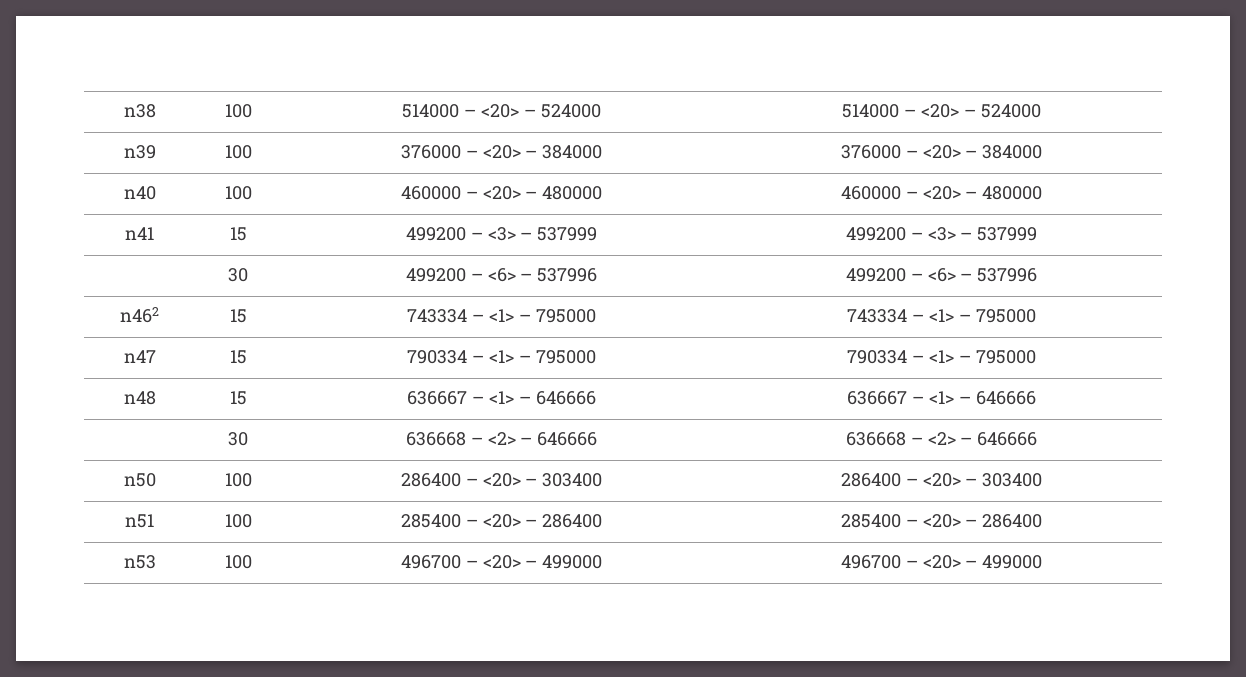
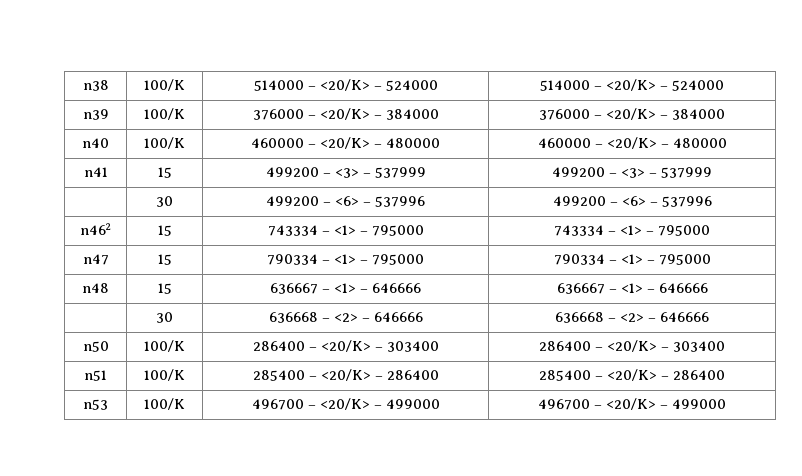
[224,104,252,118] [402,104,519,118] 100 | 514000 – <20> -> [144,79,185,91] [253,79,370,91] 100/K | 514000 – <20/K>
[921,104,959,118] <20> -> [606,79,656,91] <20/K>
[224,145,252,159] [400,145,521,159] 100 | 376000 – <20> -> [144,108,185,120] [252,108,370,120] 100/K | 376000 – <20/K>
[922,145,961,159] <20> -> [606,108,656,120] <20/K>
[224,186,252,200] [400,186,521,200] 100 | 460000 – <20> -> [144,137,185,149] [251,137,370,149] 100/K | 460000 – <20/K>
[922,186,961,200] <20> -> [606,137,657,149] <20/K>
[224,473,252,487] [400,473,521,487] 100 | 286400 – <20> -> [144,340,185,352] [252,340,371,352] 100/K | 286400 – <20/K>
[922,473,961,487] <20> -> [607,340,657,352] <20/K>
[224,514,252,528] [400,514,521,528] 100 | 285400 – <20> -> [144,369,185,381] [252,369,371,381] 100/K | 285400 – <20/K>
[922,514,961,528] <20> -> [607,369,657,381] <20/K>
[224,555,252,569] [400,555,521,569] 100 | 496700 – <20> -> [144,398,185,410] [251,398,370,410] 100/K | 496700 – <20/K>
[922,555,961,569] <20> -> [606,398,656,410] <20/K>

